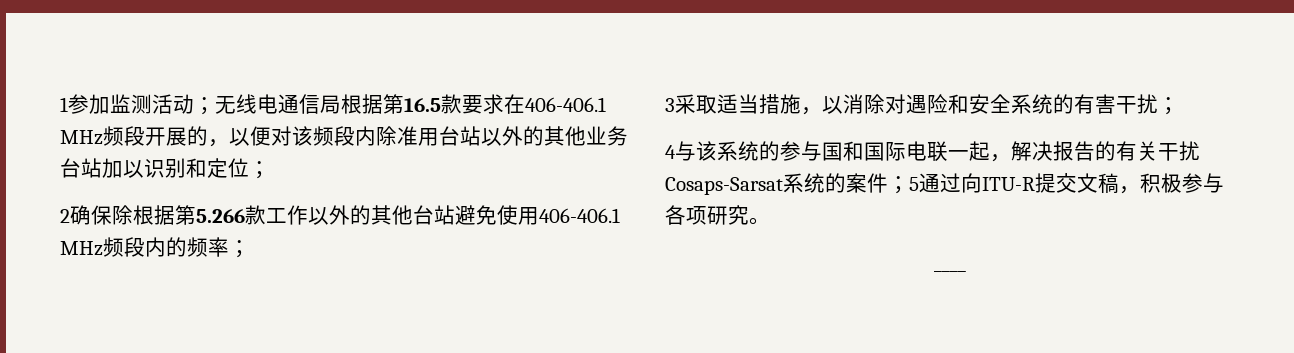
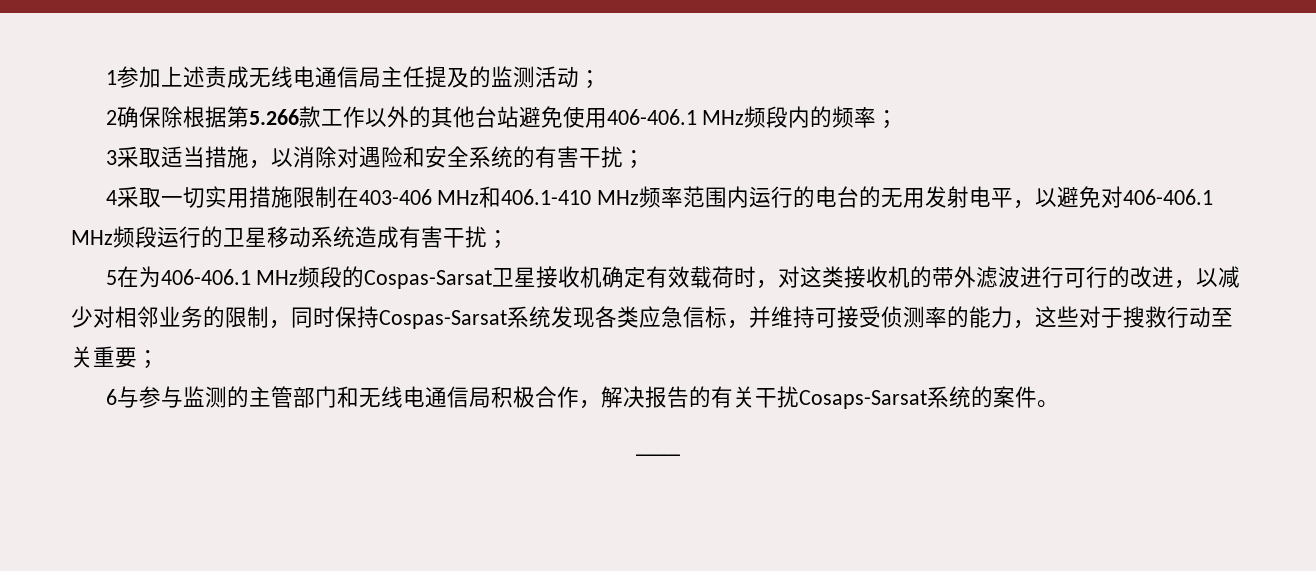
[110,94,606,115] [60,126,628,147] [60,158,249,178] 监测活动；无线电通信局根据第16.5款要求在406-406.1 MHz频段开展的，以便对该频段内除准用台站以外的其他业务台站加以识别和定位 -> [160,66,579,88] 上述责成无线电通信局主任提及的监测活动
[675,141,990,162] 与该系统的参与国和国际电联一起 -> [116,186,1214,209] [71,226,509,249] [105,266,1241,289] [71,306,1233,329] [71,346,159,369] [105,386,579,408] 采取一切实用措施限制在403-406 MHz和406.1-410 MHz频率范围内运行的电台的无用发射电平，以避免对406-406.1 MHz频段运行的卫星移动系统造成有害干扰； // 5在为406-406.1 MHz频段的Cospas-Sarsat卫星接收机确定有效载荷时，对这类接收机的带外滤波进行可行的改进，以减少对相邻业务的限制，同时保持Cospas-Sarsat系统发现各类应急信标，并维持可接受侦测率的能力，这些对于搜救行动至关重要； // 6与参与监测的主管部门和无线电通信局积极合作
[888,173,1224,194] [665,205,749,225] ；5通过向ITU-R提交文稿，积极参与各项研究 -> (1037, 397) none

